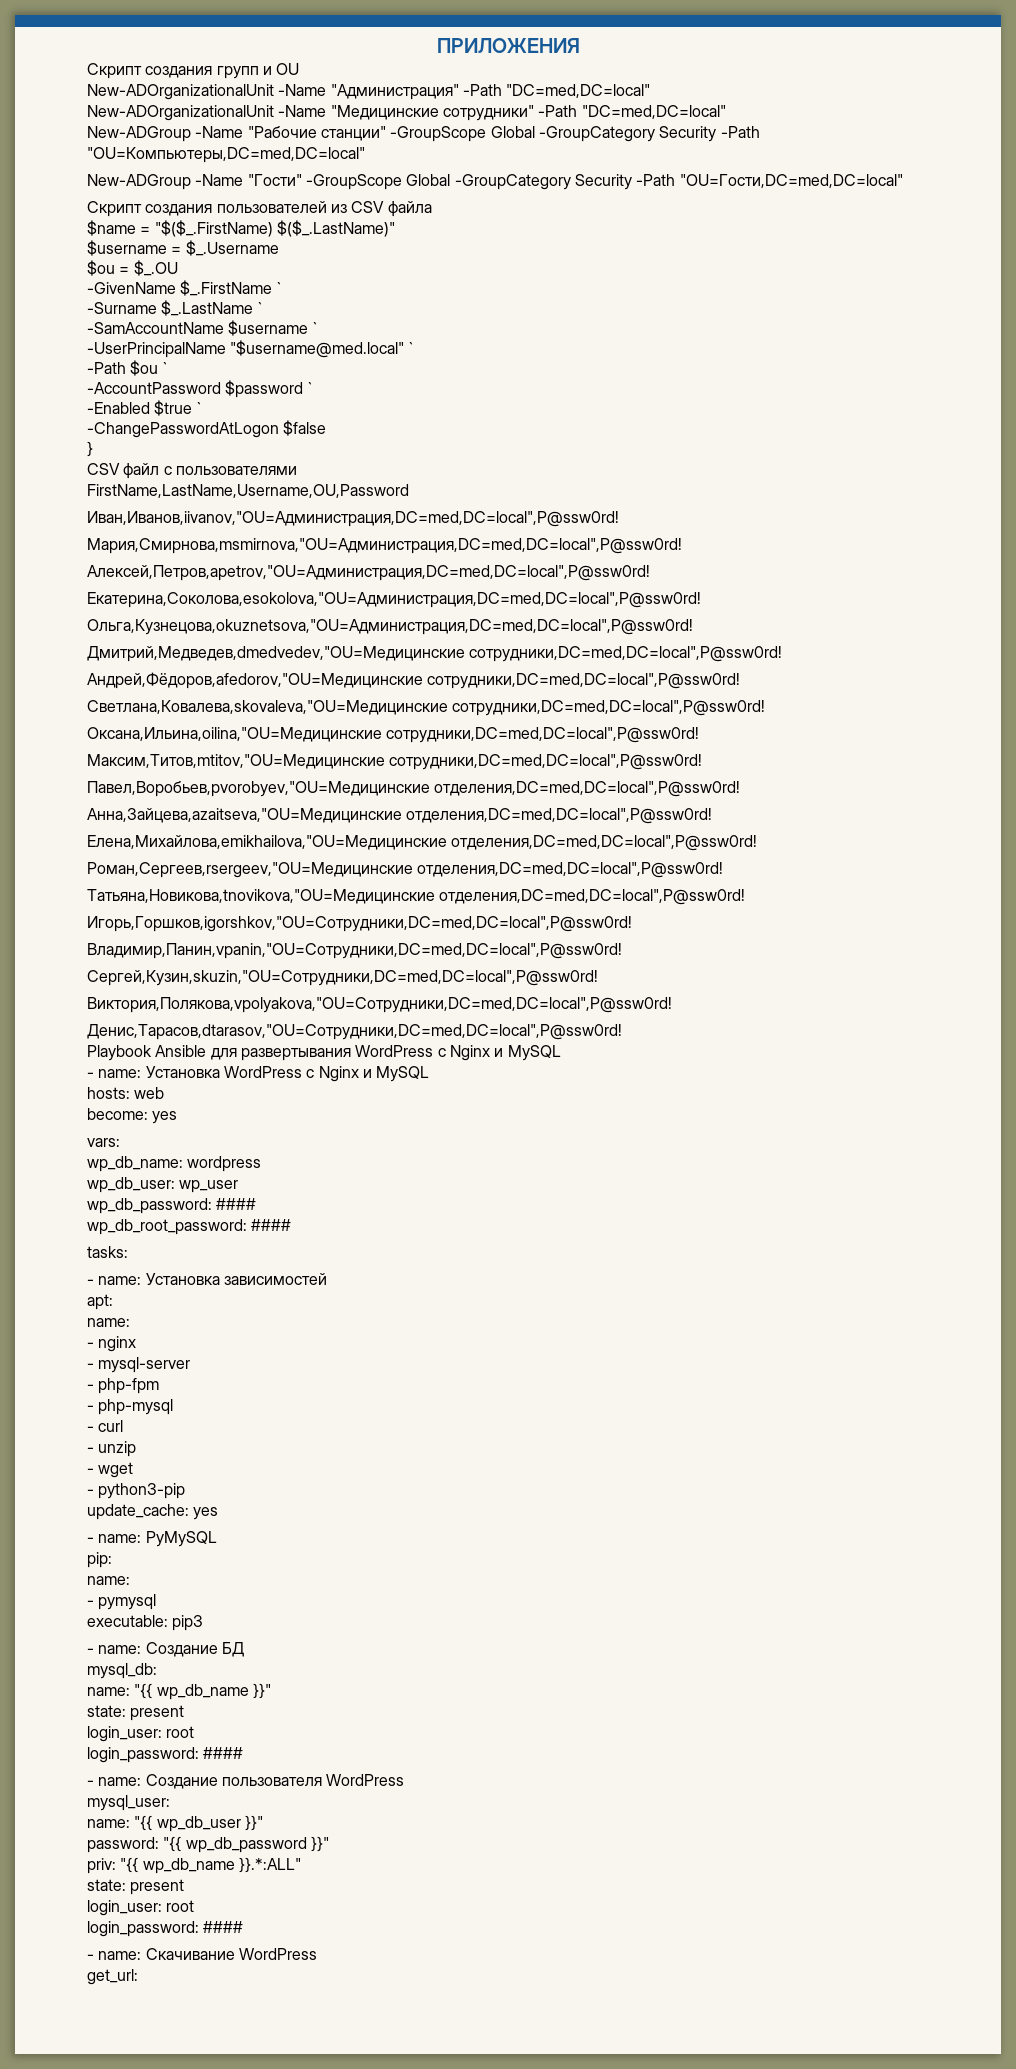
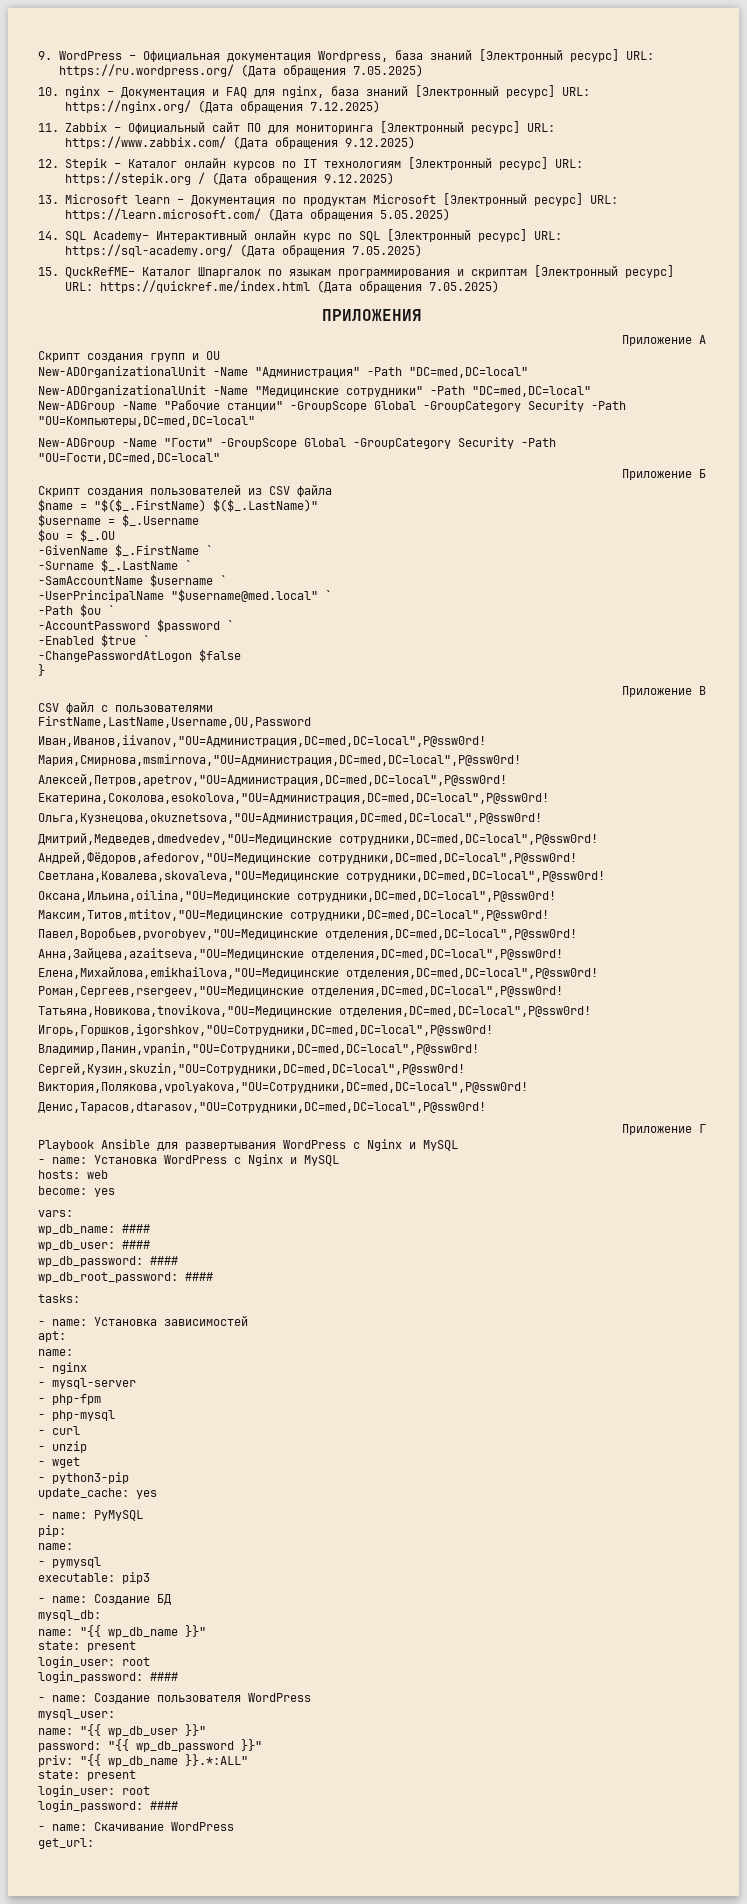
(436, 45) none -> [38,49,654,62] [58,64,423,77] [38,85,590,98] [64,100,380,113] [38,121,555,134] [64,136,415,149] [38,157,583,170] [64,172,394,185] [38,193,618,206] [64,208,450,221] [38,229,562,242] [64,244,422,257] [38,265,674,278] [64,280,499,293] 9. WordPress – Официальная документация Wordpress, база знаний [Электронный ресурс] URL: https://ru.wordpress.org/ (Дата обращения 7.05.2025) // 10. nginx – Документация и FAQ для nginx, база знаний [Электронный ресурс] URL: https://nginx.org/ (Дата обращения 7.12.2025) // 11. Zabbix – Официальный сайт ПО для мониторинга [Электронный ресурс] URL: https://www.zabbix.com/ (Дата обращения 9.12.2025) // 12. Stepik – Каталог онлайн курсов по IT технологиям [Электронный ресурс] URL: https://stepik.org / (Дата обращения 9.12.2025) // 13. Microsoft learn – Документация по продуктам Microsoft [Электронный ресурс] URL: https://learn.microsoft.com/ (Дата обращения 5.05.2025) // 14. SQL Academy– Интерактивный онлайн курс по SQL [Электронный ресурс] URL: https://sql-academy.org/ (Дата обращения 7.05.2025) // 15. QuckRefME– Каталог Шпаргалок по языкам программирования и скриптам [Электронный ресурс] URL: https://quickref.me/index.html (Дата обращения 7.05.2025) //
(580, 45) none -> [622,335,706,346] // Приложение А
(903, 181) none -> [622,469,706,480] // Приложение Б
(93, 449) none -> [622,686,706,697] // Приложение В
(622, 1032) none -> [622,1124,706,1135] // Приложение Г
[187,1156,262,1172] wordpress -> [122,1224,150,1233] ####
[179,1180,239,1193] wp_user -> [122,1240,150,1249] ####

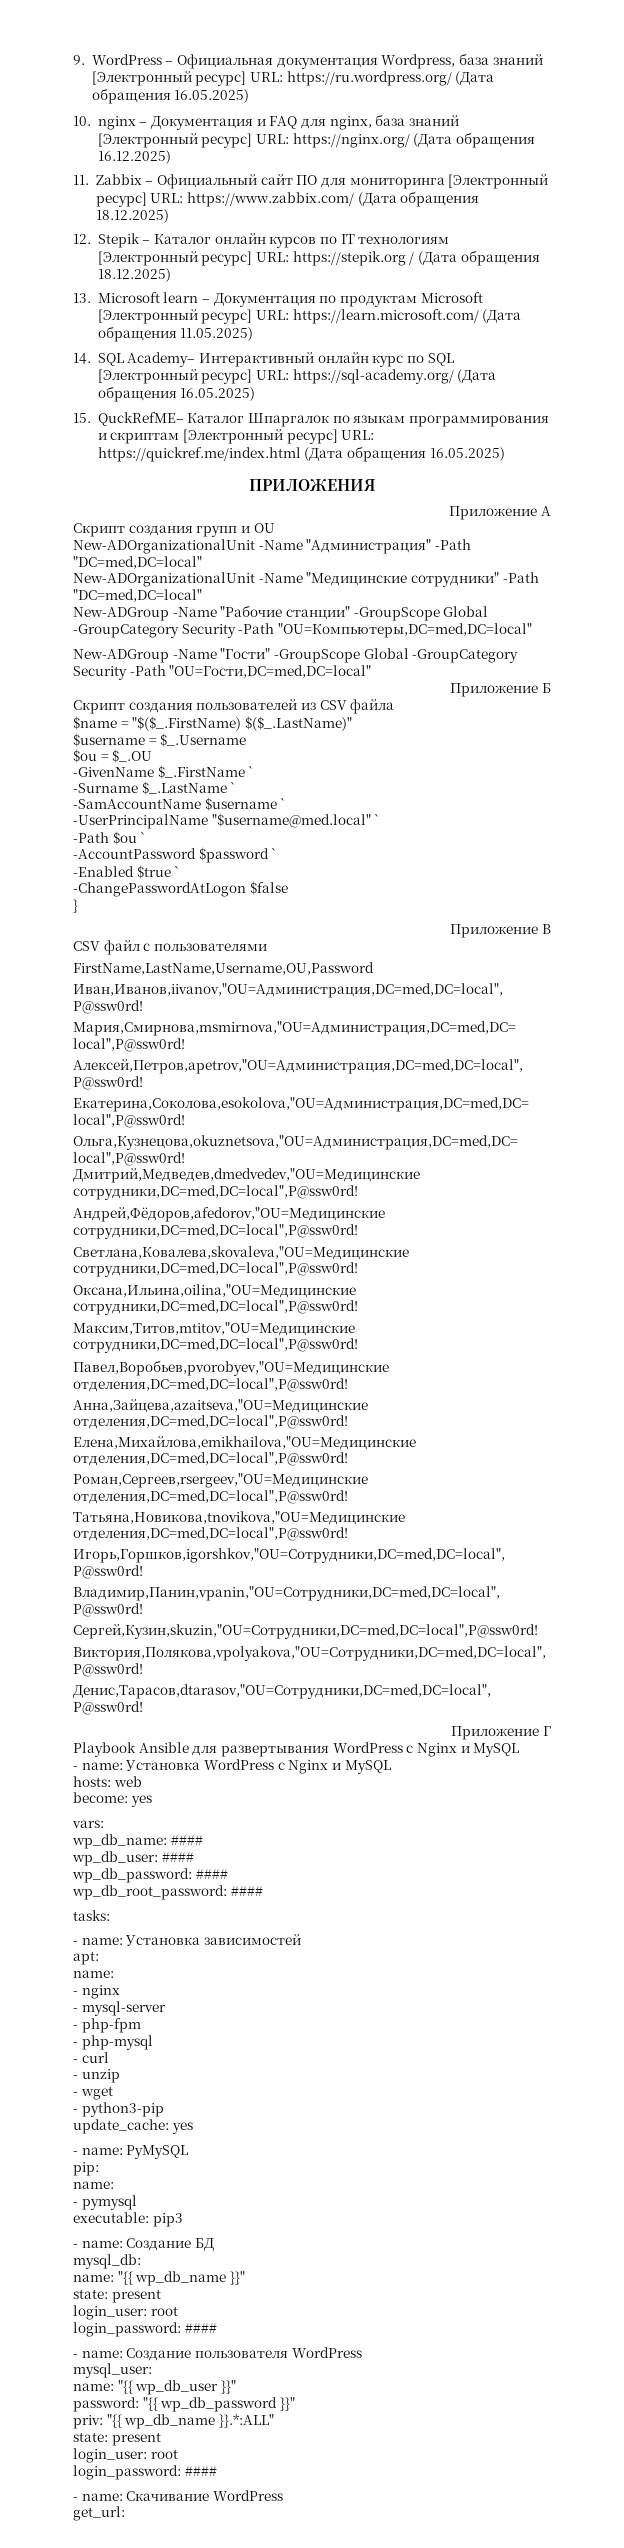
[352,64,423,77] 7.05.2025) -> [174,89,250,103] 16.05.2025)
[309,100,380,113] 7.12.2025) -> [97,150,171,164] 16.12.2025)
[344,136,415,149] 9.12.2025) -> [95,209,169,223] 18.12.2025)
[323,172,394,185] 9.12.2025) -> [97,268,171,282] 18.12.2025)
[379,208,450,221] 5.05.2025) -> [180,327,254,341] 11.05.2025)
[351,244,422,257] 7.05.2025) -> [180,387,256,401] 16.05.2025)
[428,280,499,293] 7.05.2025) -> [429,447,505,461] 16.05.2025)

